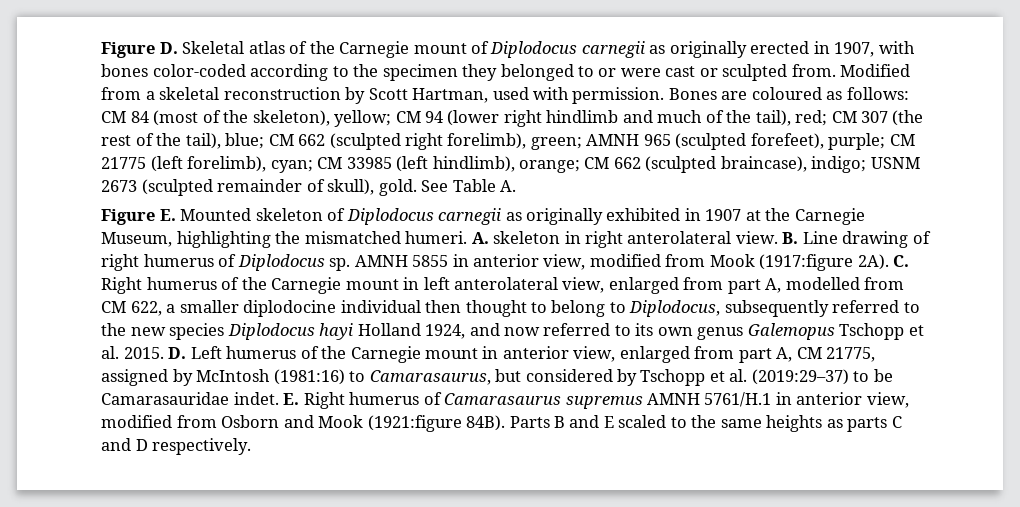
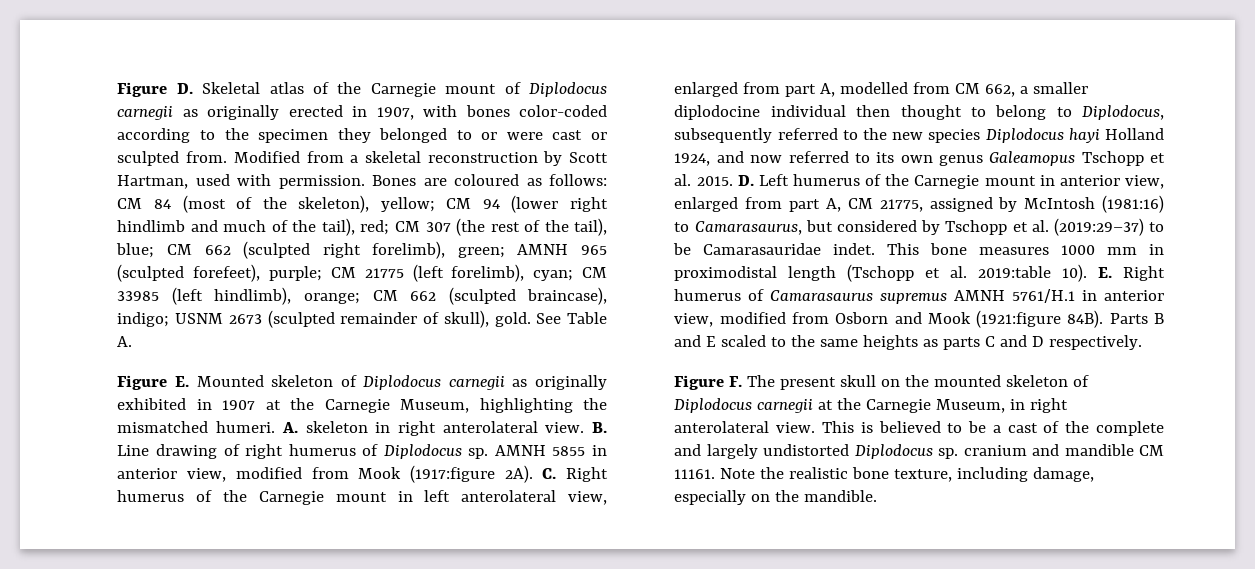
[130,301,162,316] 622, -> [985,84,1016,97] 662,
[747,323,835,340] Galemopus -> [989,151,1076,166] Galeamopus
(279, 398) none -> [887,243,1164,255] [674,264,1088,282] This bone measures 1000 mm in proximodistal length (Tschopp et al. 2019:table 10).
(252, 446) none -> [674,375,1090,390] [674,398,1069,413] [674,421,1164,436] [674,444,1164,459] [674,467,1095,482] [674,490,878,505] // Figure F. The present skull on the mounted skeleton of Diplodocus carnegii at the Carnegie Museum, in right anterolateral view. This is believed to be a cast of the complete and largely undistorted Diplodocus sp. cranium and mandible CM 11161. Note the realistic bone texture, including damage, especially on the mandible.

